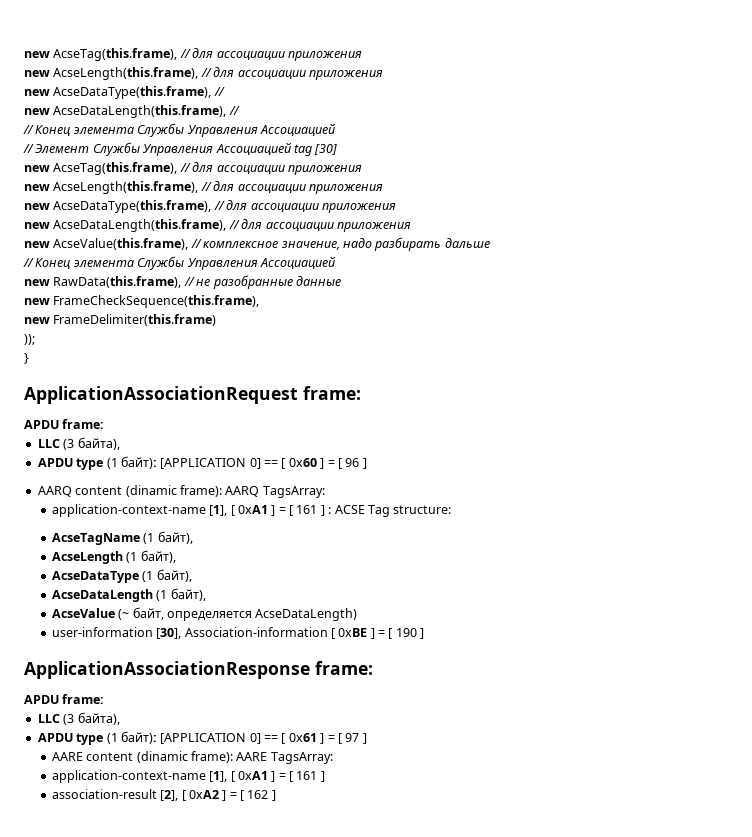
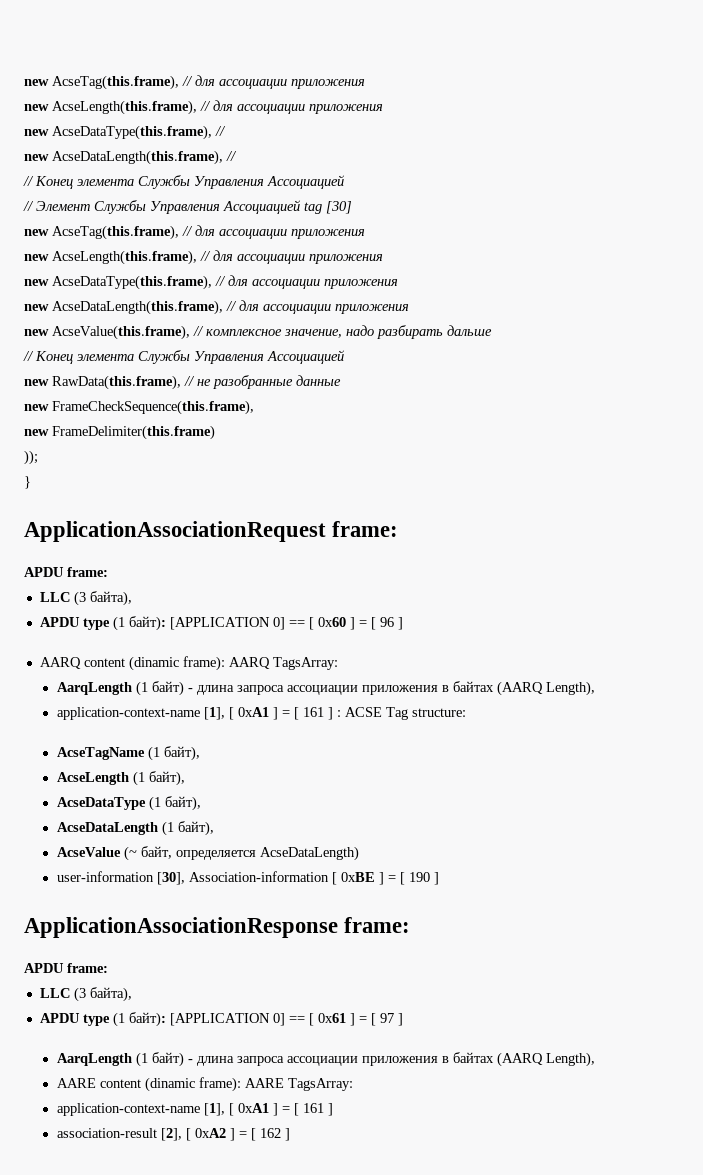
(325, 492) none -> [56,681,595,696] // AarqLength (1 байт) - длина запроса ассоциации приложения в байтах (AARQ Length),
(367, 738) none -> [56,1052,595,1067] // AarqLength (1 байт) - длина запроса ассоциации приложения в байтах (AARQ Length),

